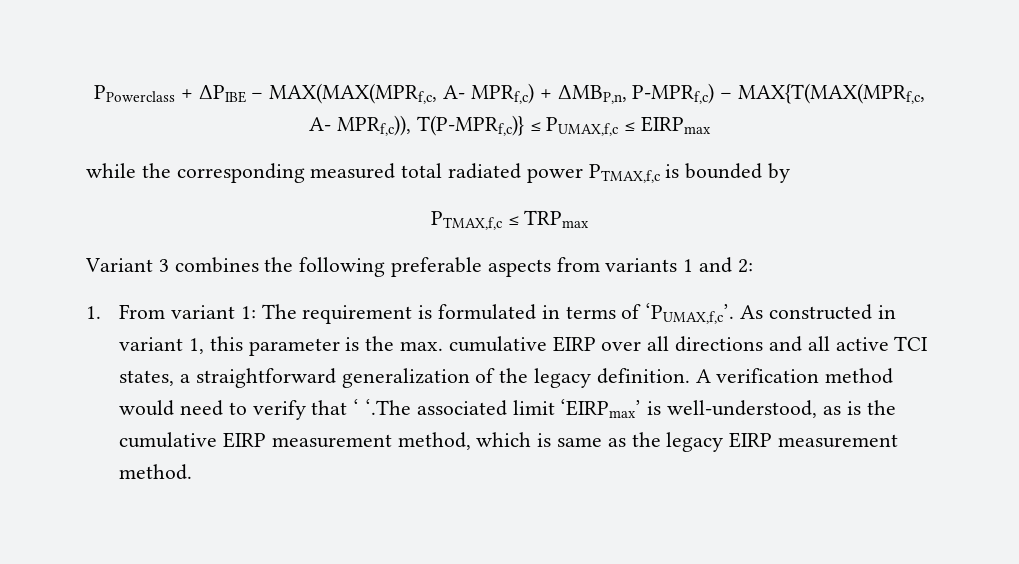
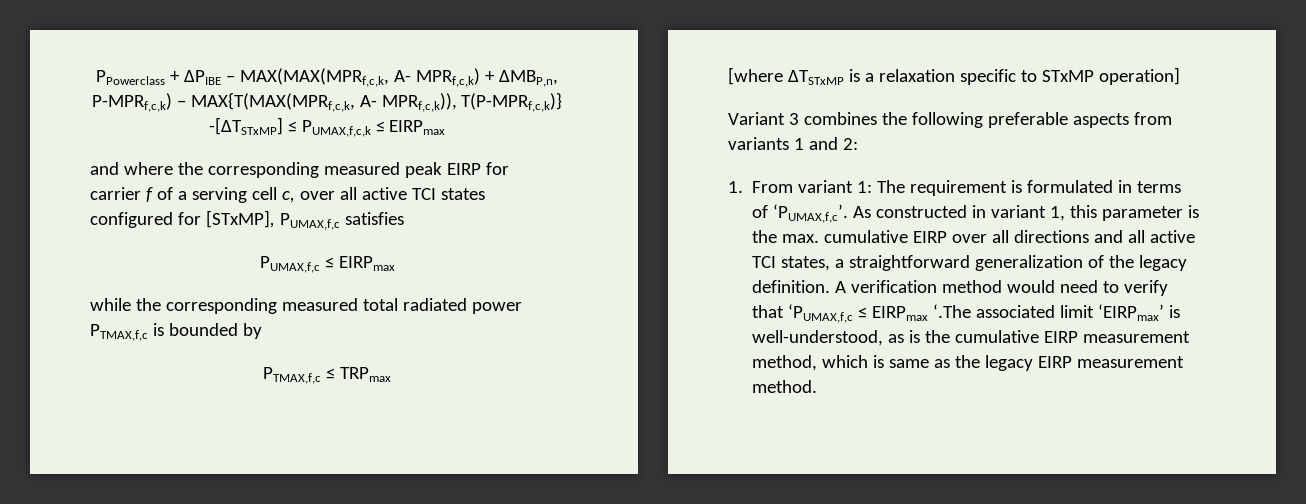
[269,83,925,104] [309,115,541,136] MAX(MAX(MPRf,c, A- MPRf,c) + ΔMBP,n, P-MPRf,c) – MAX{T(MAX(MPRf,c, A- MPRf,c)), T(P-MPRf,c)} ≤ -> [240,68,558,87] [91,92,563,112] [208,117,446,137] [90,162,509,178] [90,187,485,203] [90,210,404,230] MAX(MAX(MPRf,c,k, A- MPRf,c,k) + ΔMBP,n, P-MPRf,c,k) – MAX{T(MAX(MPRf,c,k, A- MPRf,c,k)), T(P-MPRf,c,k)} -[∆TSTxMP] ≤ PUMAX,f,c,k ≤ EIRPmax // and where the corresponding measured peak EIRP for carrier f of a serving cell c, over all active TCI states configured for [STxMP], PUMAX,f,c satisfies //
(590, 219) none -> [728,67,1180,85] // [where ∆TSTxMP is a relaxation specific to STxMP operation]
[353,399,360,415] ‘ -> [788,304,929,323] ‘PUMAX,f,c ≤ EIRPmax

